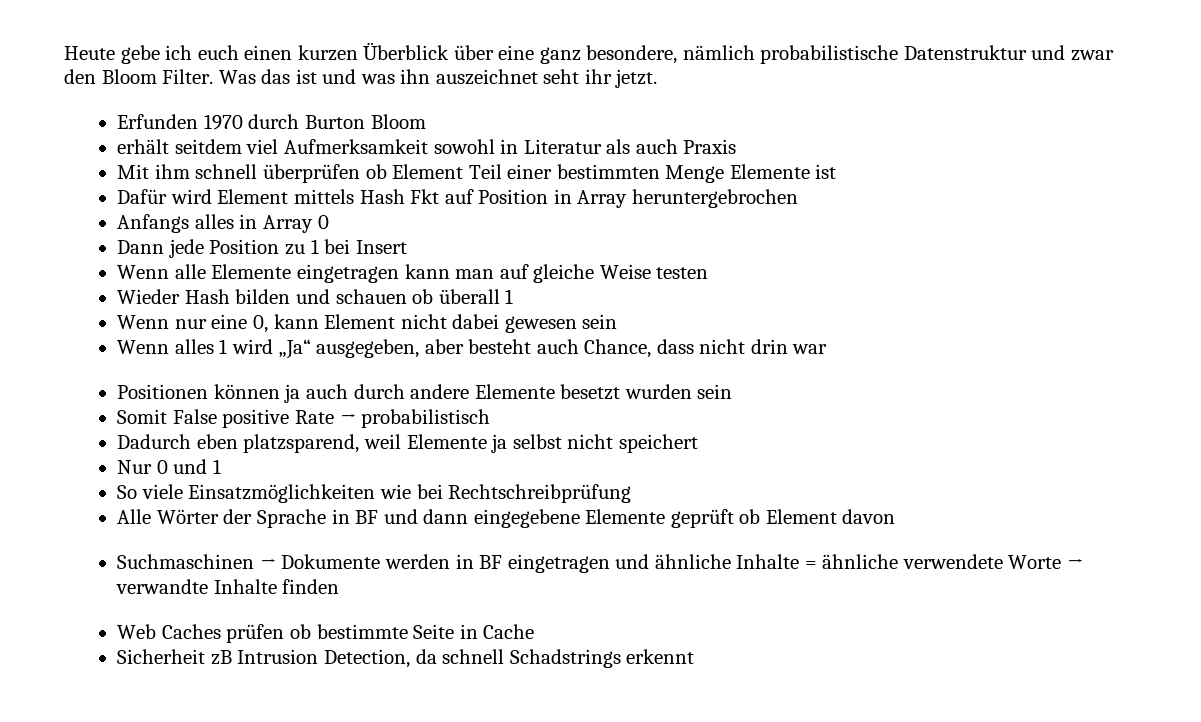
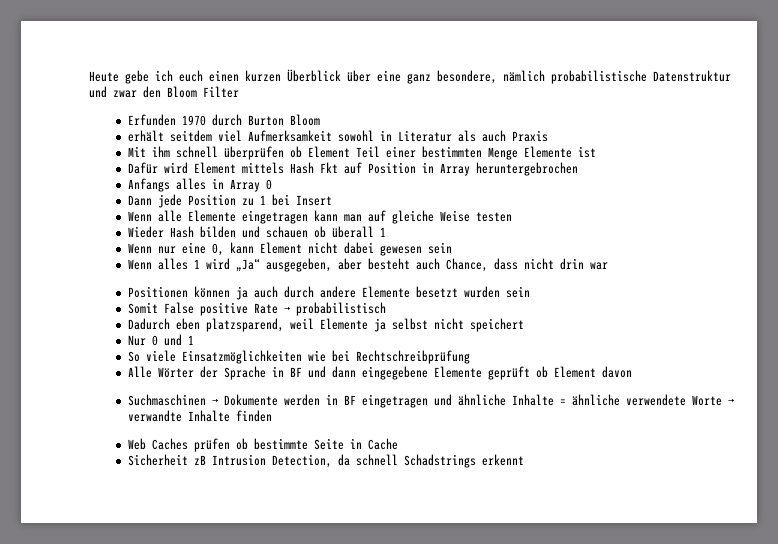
[162,69,658,88] Filter. Was das ist und was ihn auszeichnet seht ihr jetzt. -> [203,86,239,98] Filter

